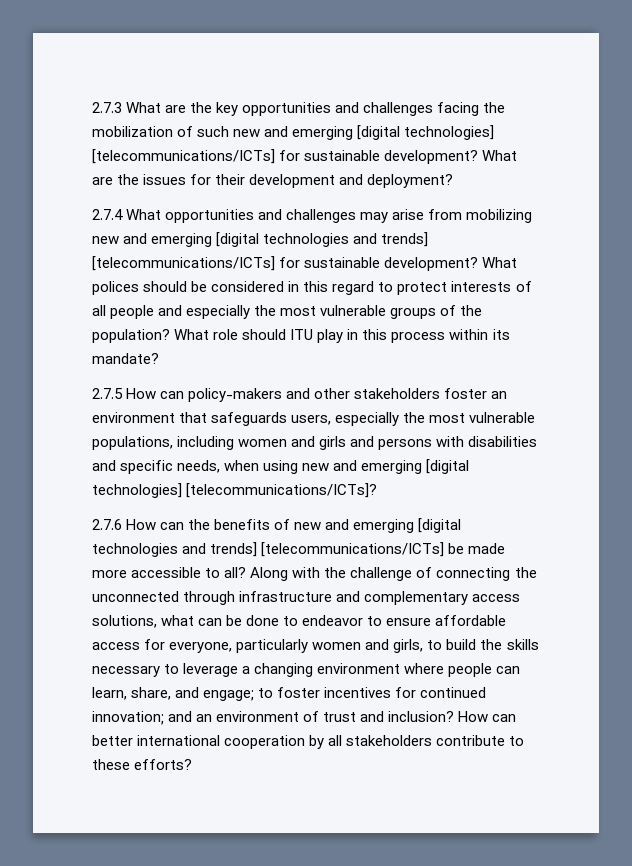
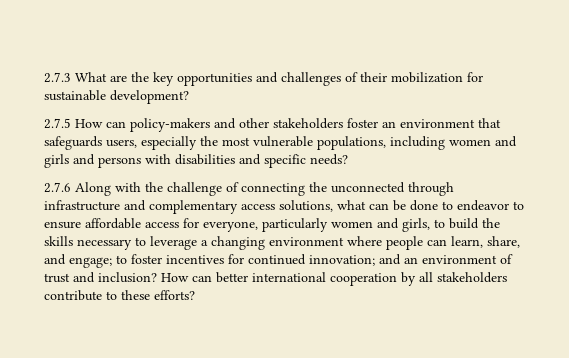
[437,102,506,116] [92,125,495,140] [92,149,518,164] [92,174,454,188] [92,209,533,223] [92,232,429,247] [92,256,518,271] [92,281,532,295] [92,305,483,319] [92,329,510,343] [92,353,159,364] facing the mobilization of such new and emerging [digital technologies] [telecommunications/ICTs] for sustainable development? What are the issues for their development and deployment? // 2.7.4 What opportunities and challenges may arise from mobilizing new and emerging [digital technologies and trends] [telecommunications/ICTs] for sustainable development? What polices should be considered in this regard to protect interests of all people and especially the most vulnerable groups of the population? What role should ITU play in this process within its mandate? -> [345,72,483,83] [44,90,189,104] of their mobilization for sustainable development?
[177,459,470,474] [92,483,378,498] [92,518,462,533] [92,542,506,557] [92,567,247,578] needs, when using new and emerging [digital technologies] [telecommunications/ICTs]? // 2.7.6 How can the benefits of new and emerging [digital technologies and trends] [telecommunications/ICTs] be made more accessible to all? -> [310,154,348,165] [44,182,71,193] needs? // 2.7.6

